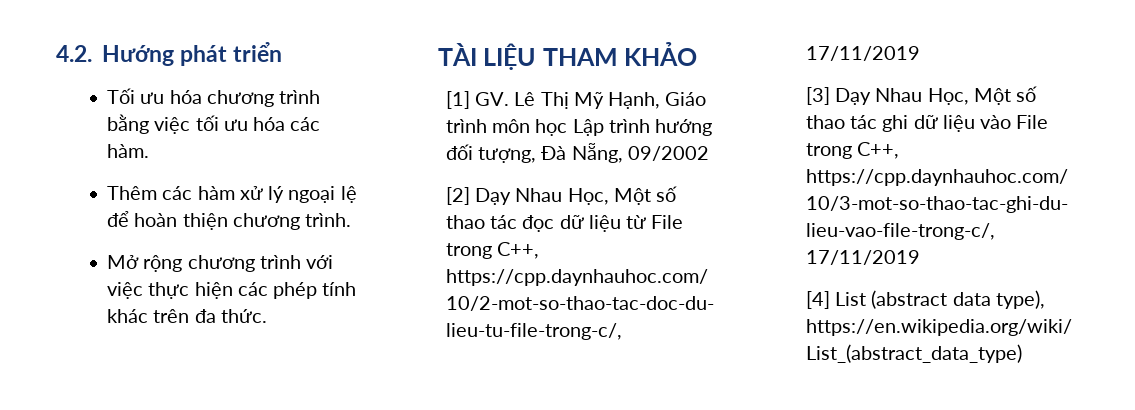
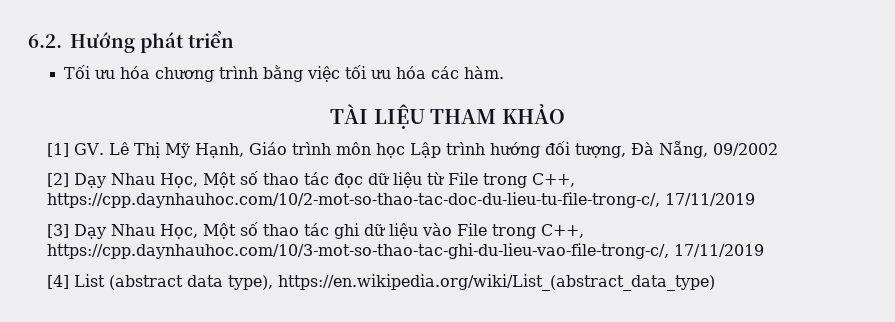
[56,45,92,62] 4.2. -> [28,34,62,48] 6.2.
[107,186,357,203] [107,211,352,230] [107,255,334,272] [107,282,357,299] [107,309,267,323] // Thêm các hàm xử lý ngoại lệ để hoàn thiện chương trình. // Mở rộng chương trình với việc thực hiện các phép tính khác trên đa thức. -> (505, 72) none

